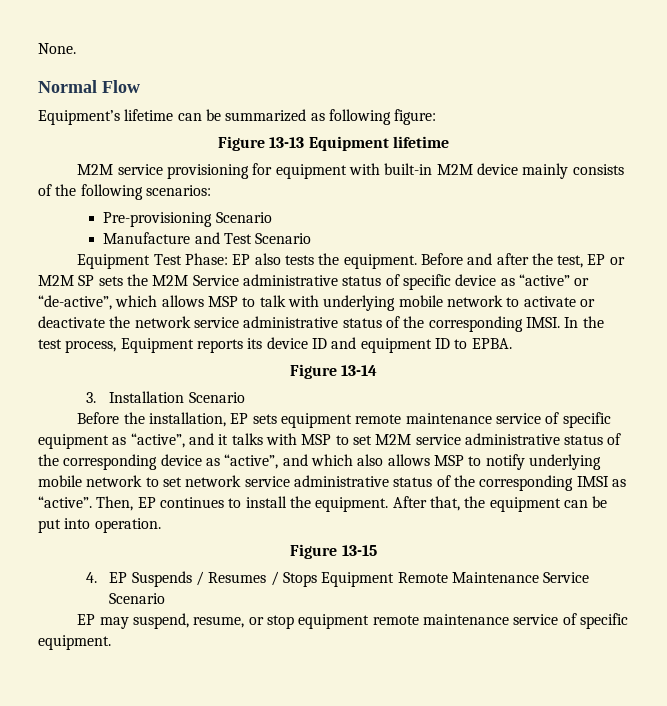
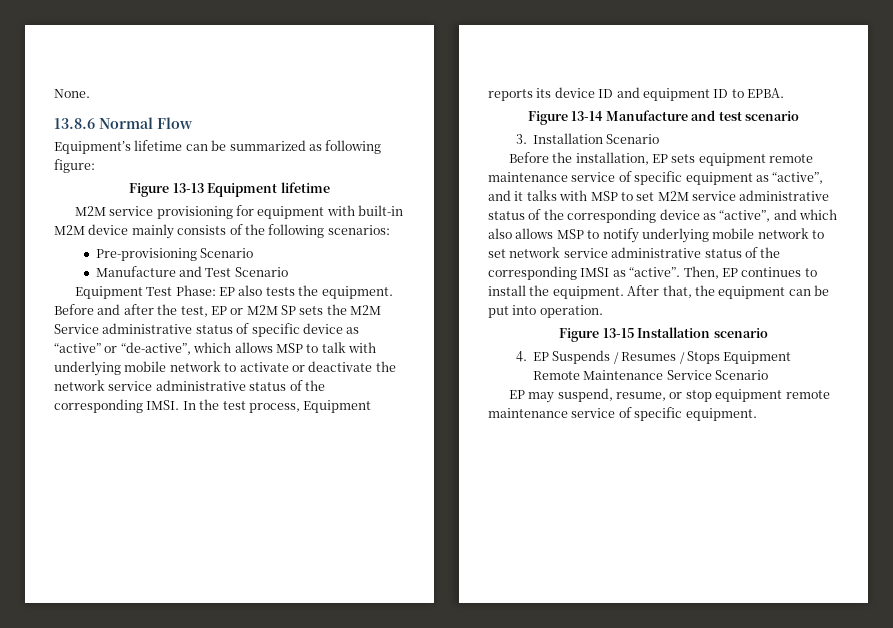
(76, 48) none -> [54,118,95,129] 13.8.6
(378, 370) none -> [605,110,799,121] Manufacture and test scenario
(377, 550) none -> [637,327,768,338] Installation scenario

